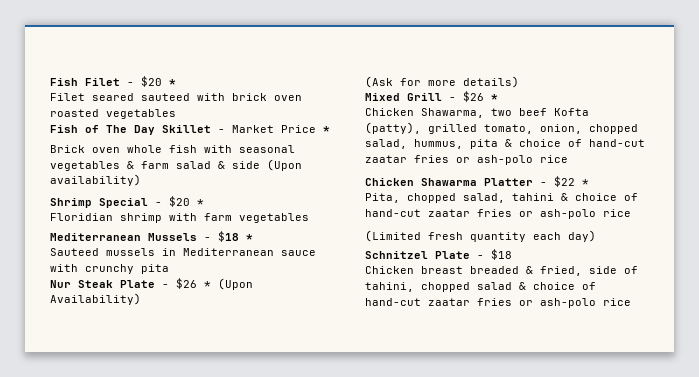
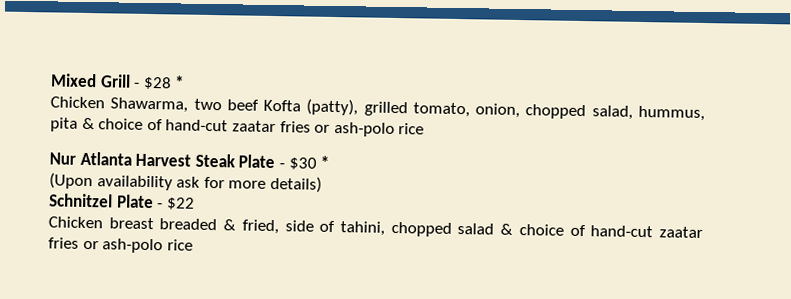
[50,76,176,87] [50,93,302,101] [50,109,176,119] [50,125,330,135] [50,145,295,153] [50,159,302,171] [50,174,141,186] [50,196,204,208] [50,213,309,223] [50,231,253,242] [50,248,316,256] [50,264,169,274] [50,278,253,290] [50,293,141,305] [365,76,519,88] Fish Filet - $20 * // Filet seared sauteed with brick oven roasted vegetables // Fish of The Day Skillet - Market Price * // Brick oven whole fish with seasonal vegetables & farm salad & side (Upon availability) // Shrimp Special - $20 * // Floridian shrimp with farm vegetables // Mediterranean Mussels - $18 * // Sauteed mussels in Mediterranean sauce with crunchy pita // Nur Steak Plate - $26 * (Upon Availability) // (Ask for more details) // -> (50, 80) none
[463,91,484,102] $26 -> [142,76,172,90] $28
[365,176,589,187] [365,193,638,203] [365,209,631,219] [365,230,596,242] Chicken Shawarma Platter - $22 * // Pita, chopped salad, tahini & choice of hand-cut zaatar fries or ash-polo rice // (Limited fresh quantity each day) -> [49,151,330,170] [49,172,322,193] Nur Atlanta Harvest Steak Plate - $30 * // (Upon availability ask for more details)
[491,249,512,260] $18 -> [165,197,195,210] $22

